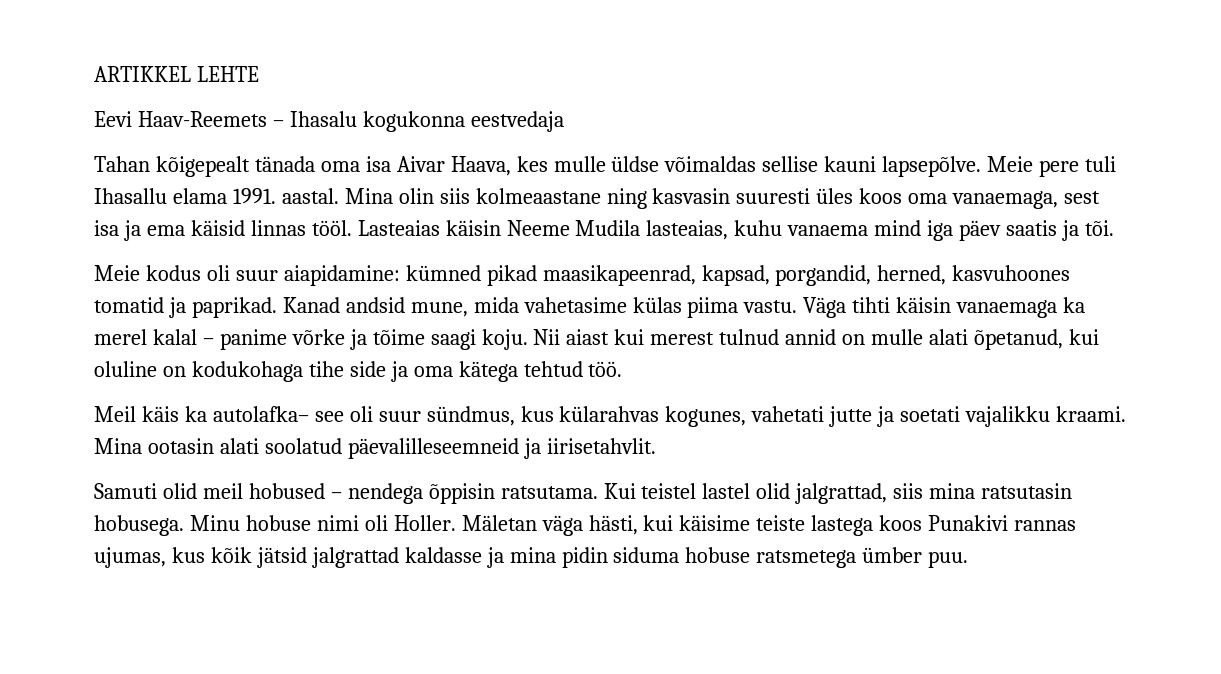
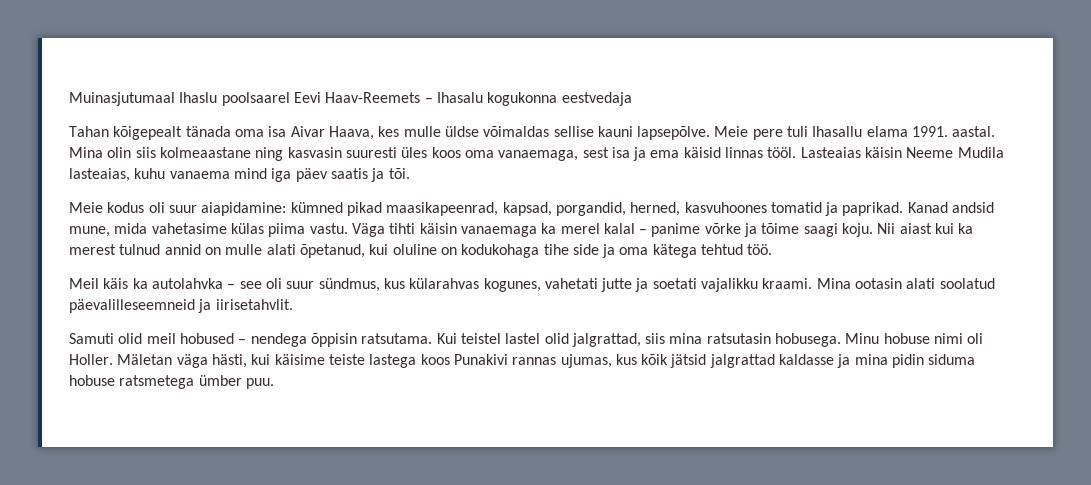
[94,66,259,82] ARTIKKEL LEHTE // -> [69,92,290,106] Muinasjutumaal Ihaslu poolsaarel
(645, 337) none -> [958,223,974,234] ka
[212,406,309,422] autolafka– -> [151,278,236,289] autolahvka –

